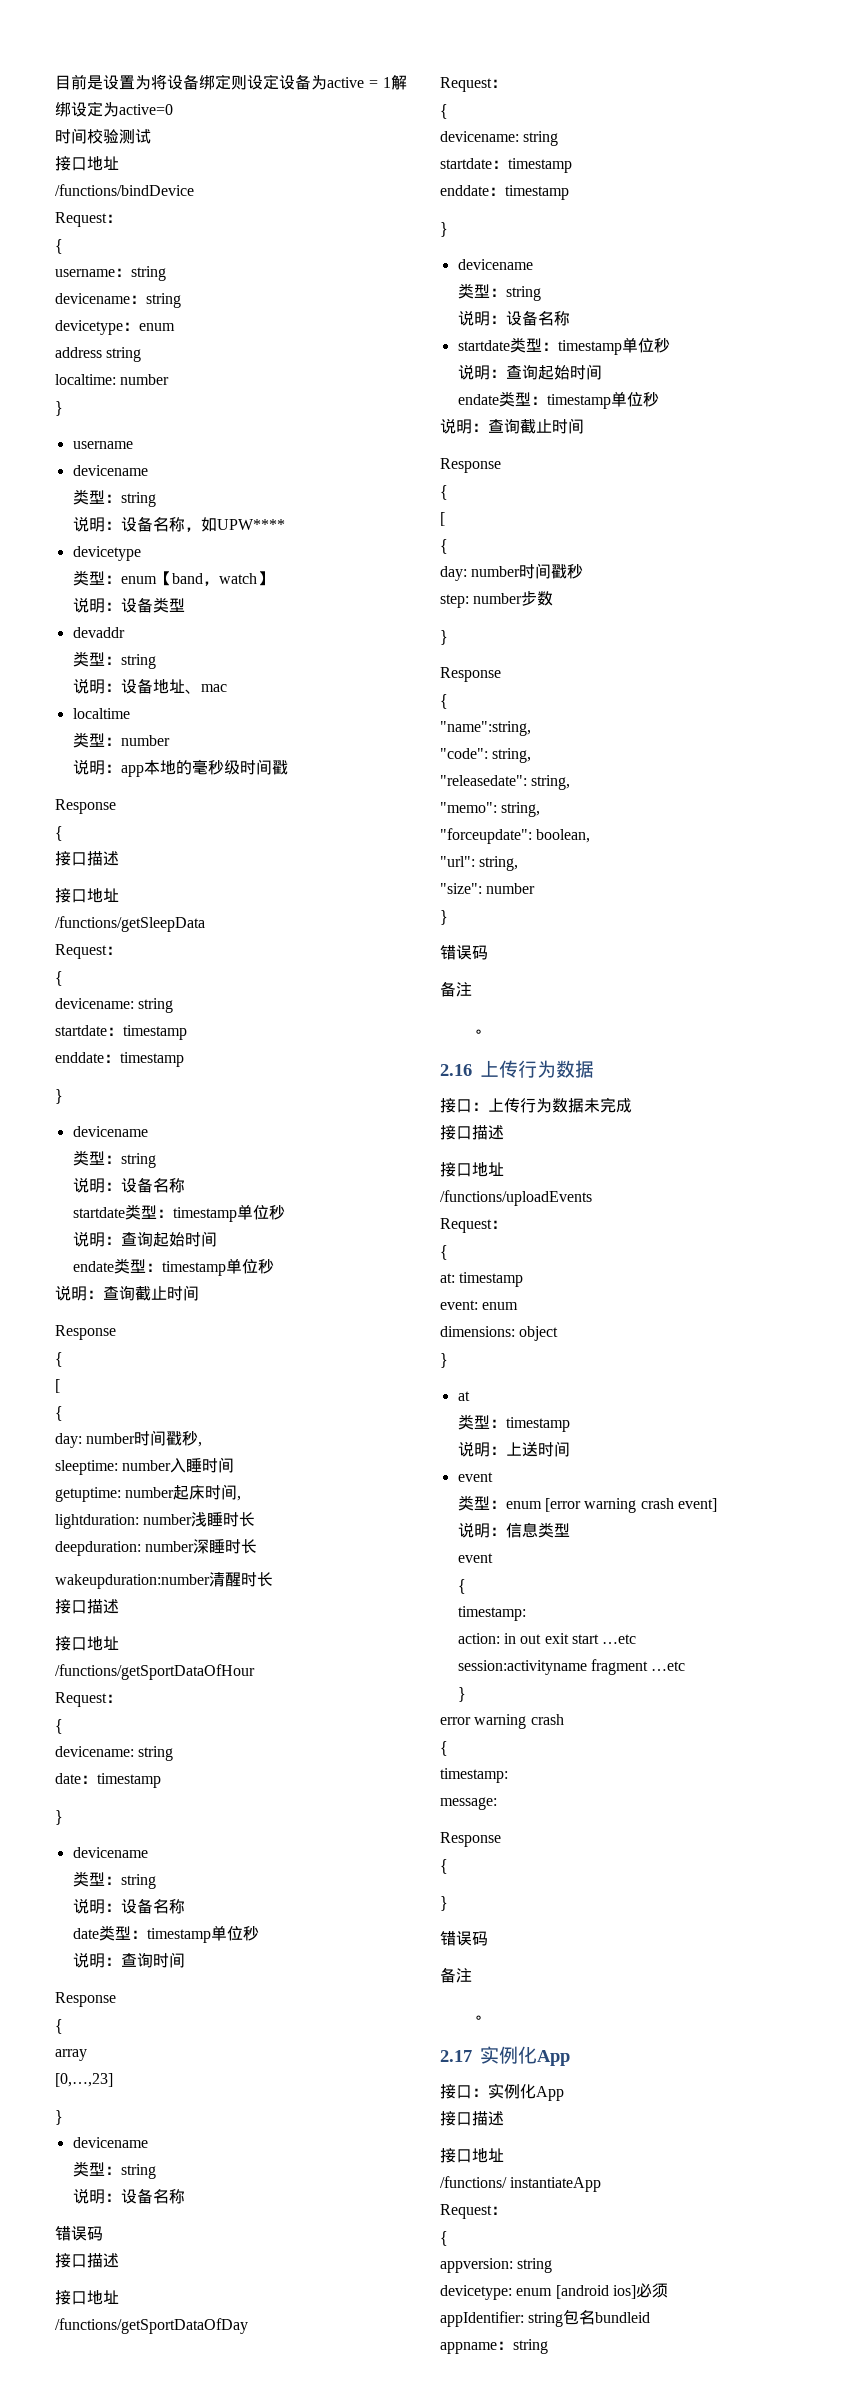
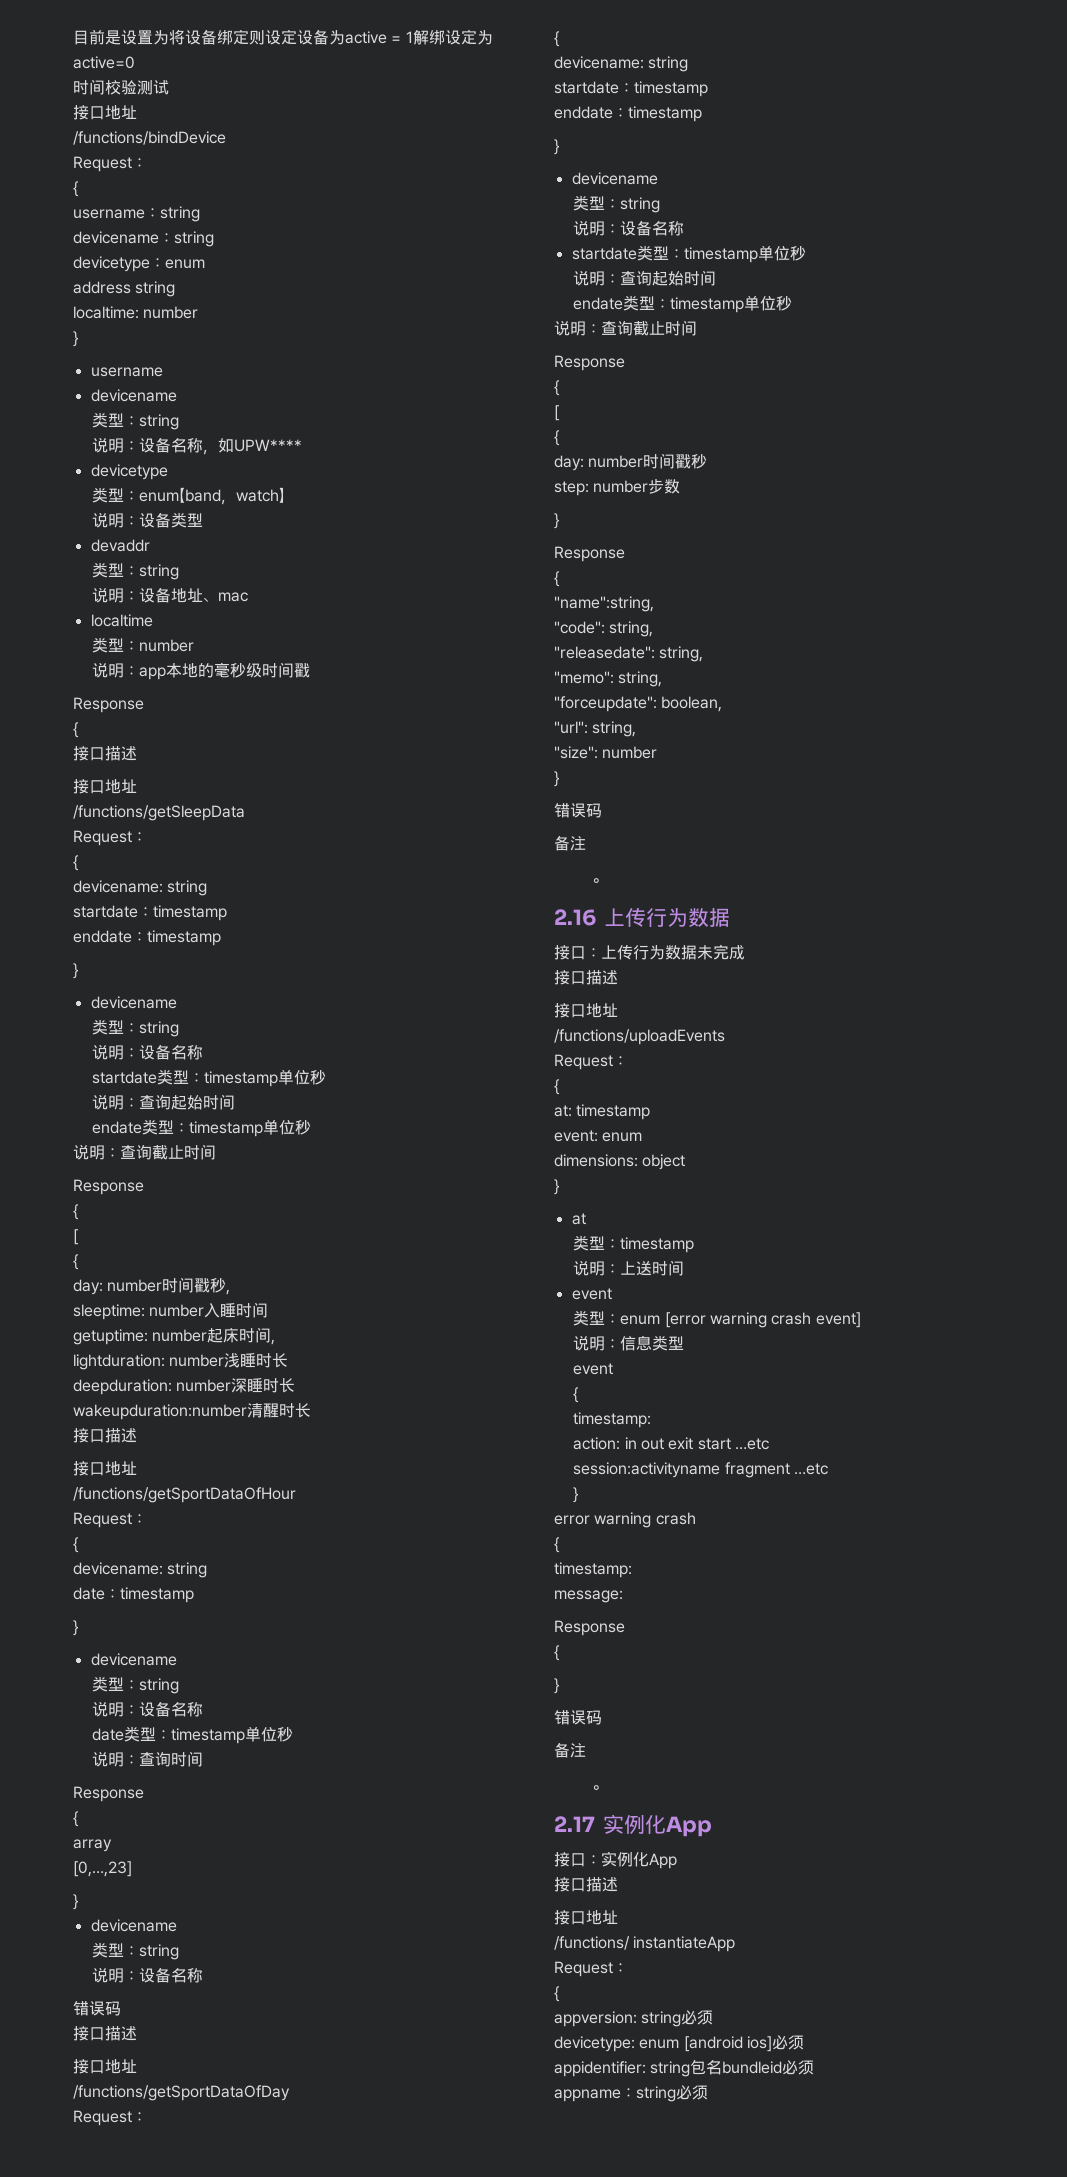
(553, 2265) none -> [681,2010,714,2025] 必须
[440,2311,524,2327] appIdentifier: -> [554,2061,646,2077] appidentifier:
(651, 2317) none -> [782,2060,815,2075] 必须
(548, 2346) none -> [676,2085,708,2100] 必须

